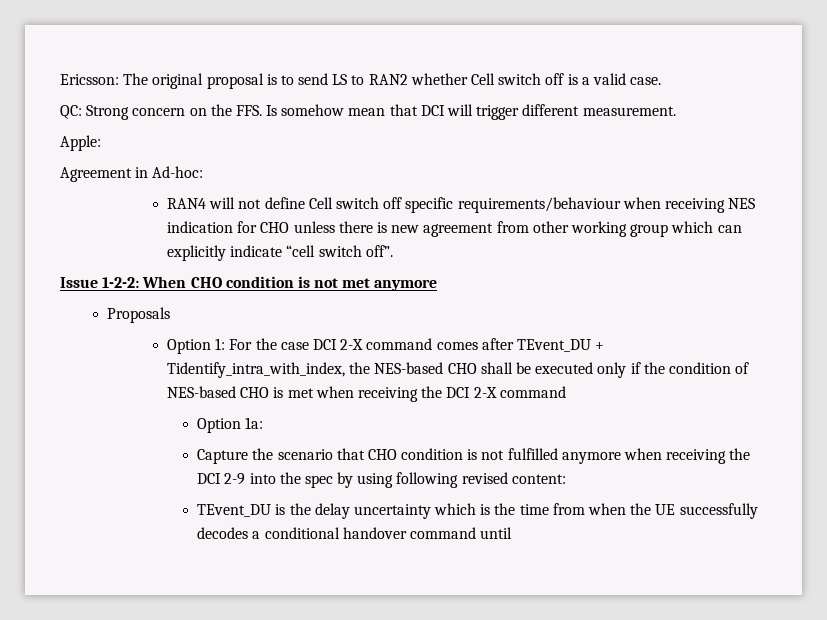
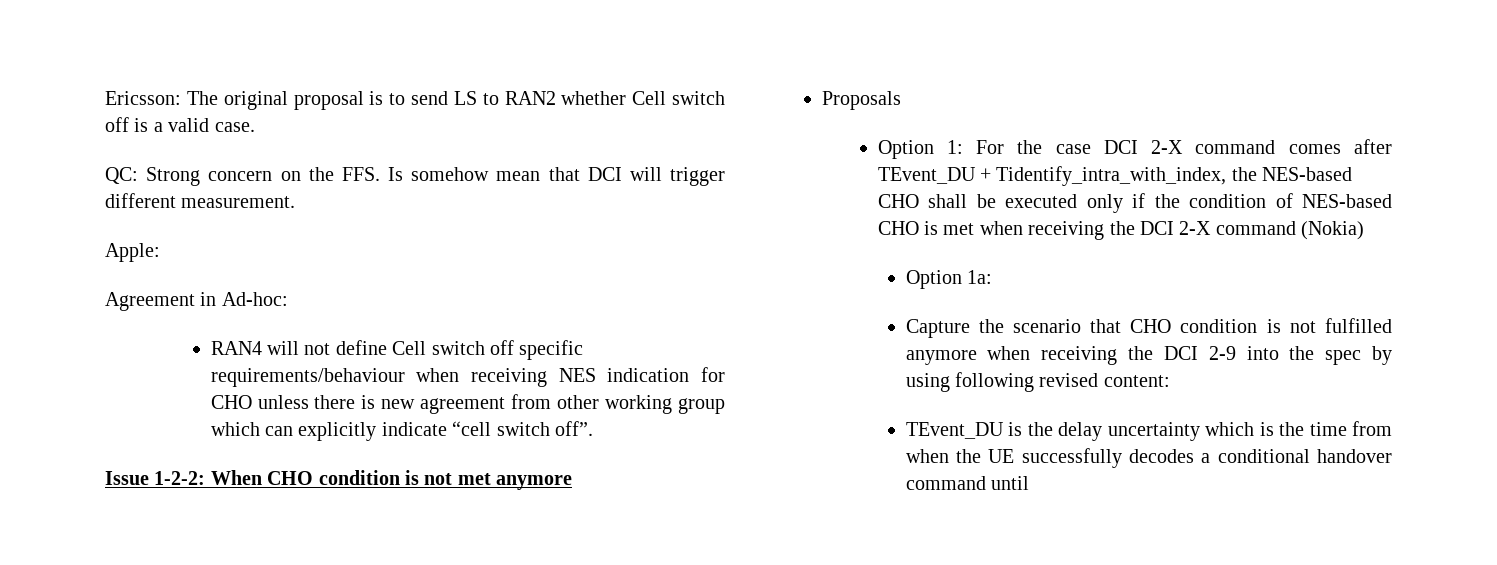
(566, 392) none -> [1301,221,1365,240] (Nokia)

